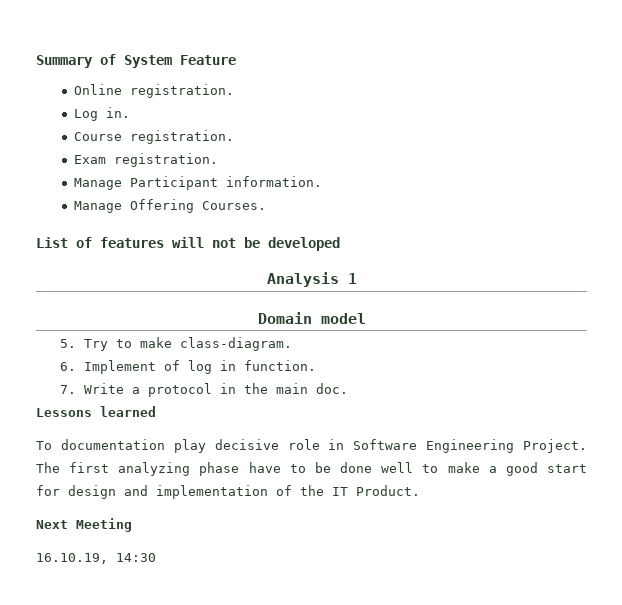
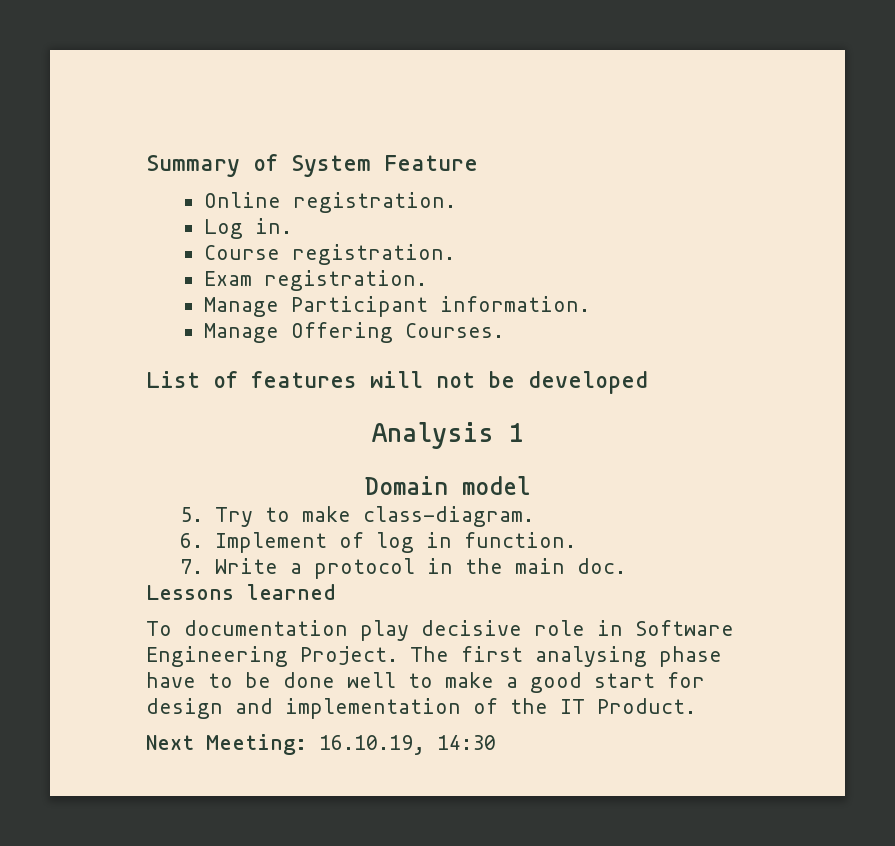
[118,462,191,476] analyzing -> [535,646,647,667] analysing
[76,518,132,532] Meeting // -> [206,734,307,755] Meeting:

